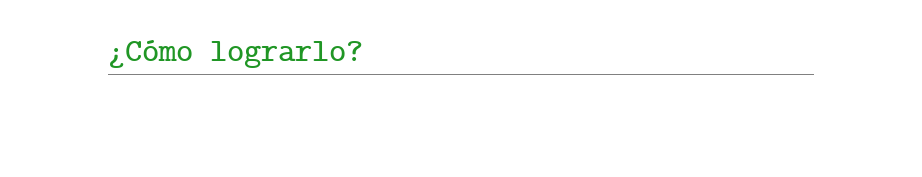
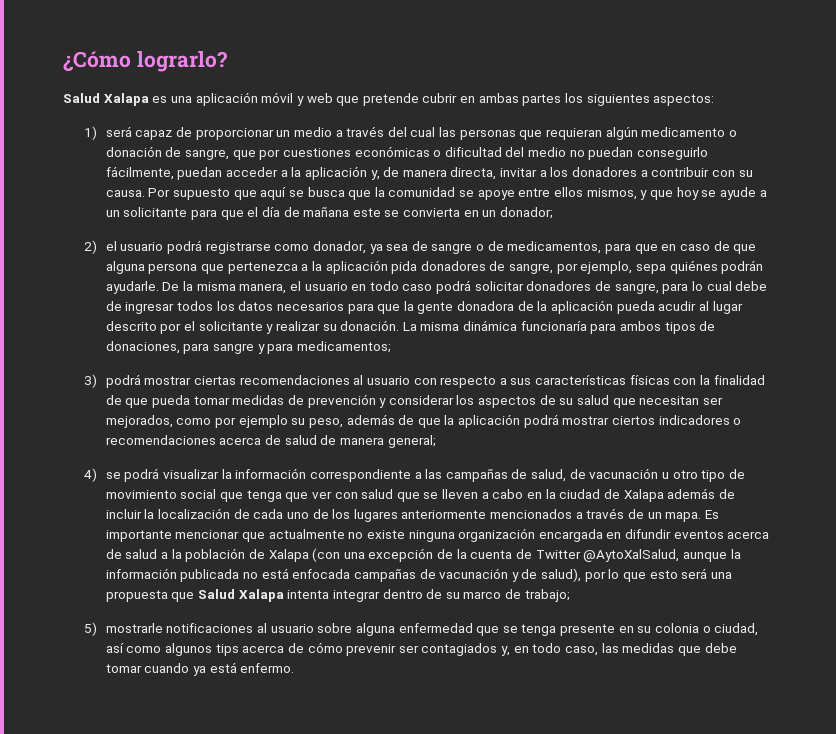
(363, 54) none -> [63,92,715,106] [84,126,738,140] [105,146,709,160] [105,166,753,180] [105,187,767,200] [105,207,554,220] [84,240,757,254] [105,260,764,274] [105,280,768,294] [105,300,743,314] [105,320,716,334] [105,341,391,354] [84,374,765,388] [105,394,724,408] [105,414,742,428] [105,435,436,448] [84,468,746,482] [105,488,735,502] [105,508,720,522] [105,528,770,542] [105,548,741,562] [105,568,733,582] [105,589,570,602] [84,622,759,636] [105,642,737,656] [105,662,295,676] // Salud Xalapa es una aplicación móvil y web que pretende cubrir en ambas partes los siguientes aspectos: // 1) será capaz de proporcionar un medio a través del cual las personas que requieran algún medicamento o donación de sangre, que por cuestiones económicas o dificultad del medio no puedan conseguirlo fácilmente, puedan acceder a la aplicación y, de manera directa, invitar a los donadores a contribuir con su causa. Por supuesto que aquí se busca que la comunidad se apoye entre ellos mismos, y que hoy se ayude a un solicitante para que el día de mañana este se convierta en un donador; // 2) el usuario podrá registrarse como donador, ya sea de sangre o de medicamentos, para que en caso de que alguna persona que pertenezca a la aplicación pida donadores de sangre, por ejemplo, sepa quiénes podrán ayudarle. De la misma manera, el usuario en todo caso podrá solicitar donadores de sangre, para lo cual debe de ingresar todos los datos necesarios para que la gente donadora de la aplicación pueda acudir al lugar descrito por el solicitante y realizar su donación. La misma dinámica funcionaría para ambos tipos de donaciones, para sangre y para medicamentos; // 3) podrá mostrar ciertas recomendaciones al usuario con respecto a sus características físicas con la finalidad de que pueda tomar medidas de prevención y considerar los aspectos de su salud que necesitan ser mejorados, como por ejemplo su peso, además de que la aplicación podrá mostrar ciertos indicadores o recomendaciones acerca de salud de manera general; // 4) se podrá visualizar la información correspondiente a las campañas de salud, de vacunación u otro tipo de movimiento social que tenga que ver con salud que se lleven a cabo en la ciudad de Xalapa además de incluir la localización de cada uno de los lugares anteriormente mencionados a través de un mapa. Es importante mencionar que actualmente no existe ninguna organización encargada en difundir eventos acerca de salud a la población de Xalapa (con una excepción de la cuenta de Twitter @AytoXalSalud, aunque la información publicada no está enfocada campañas de vacunación y de salud), por lo que esto será una propuesta que Salud Xalapa intenta integrar dentro de su marco de trabajo; // 5) mostrarle notificaciones al usuario sobre alguna enfermedad que se tenga presente en su colonia o ciudad, así como algunos tips acerca de cómo prevenir ser contagiados y, en todo caso, las medidas que debe tomar cuando ya está enfermo.

